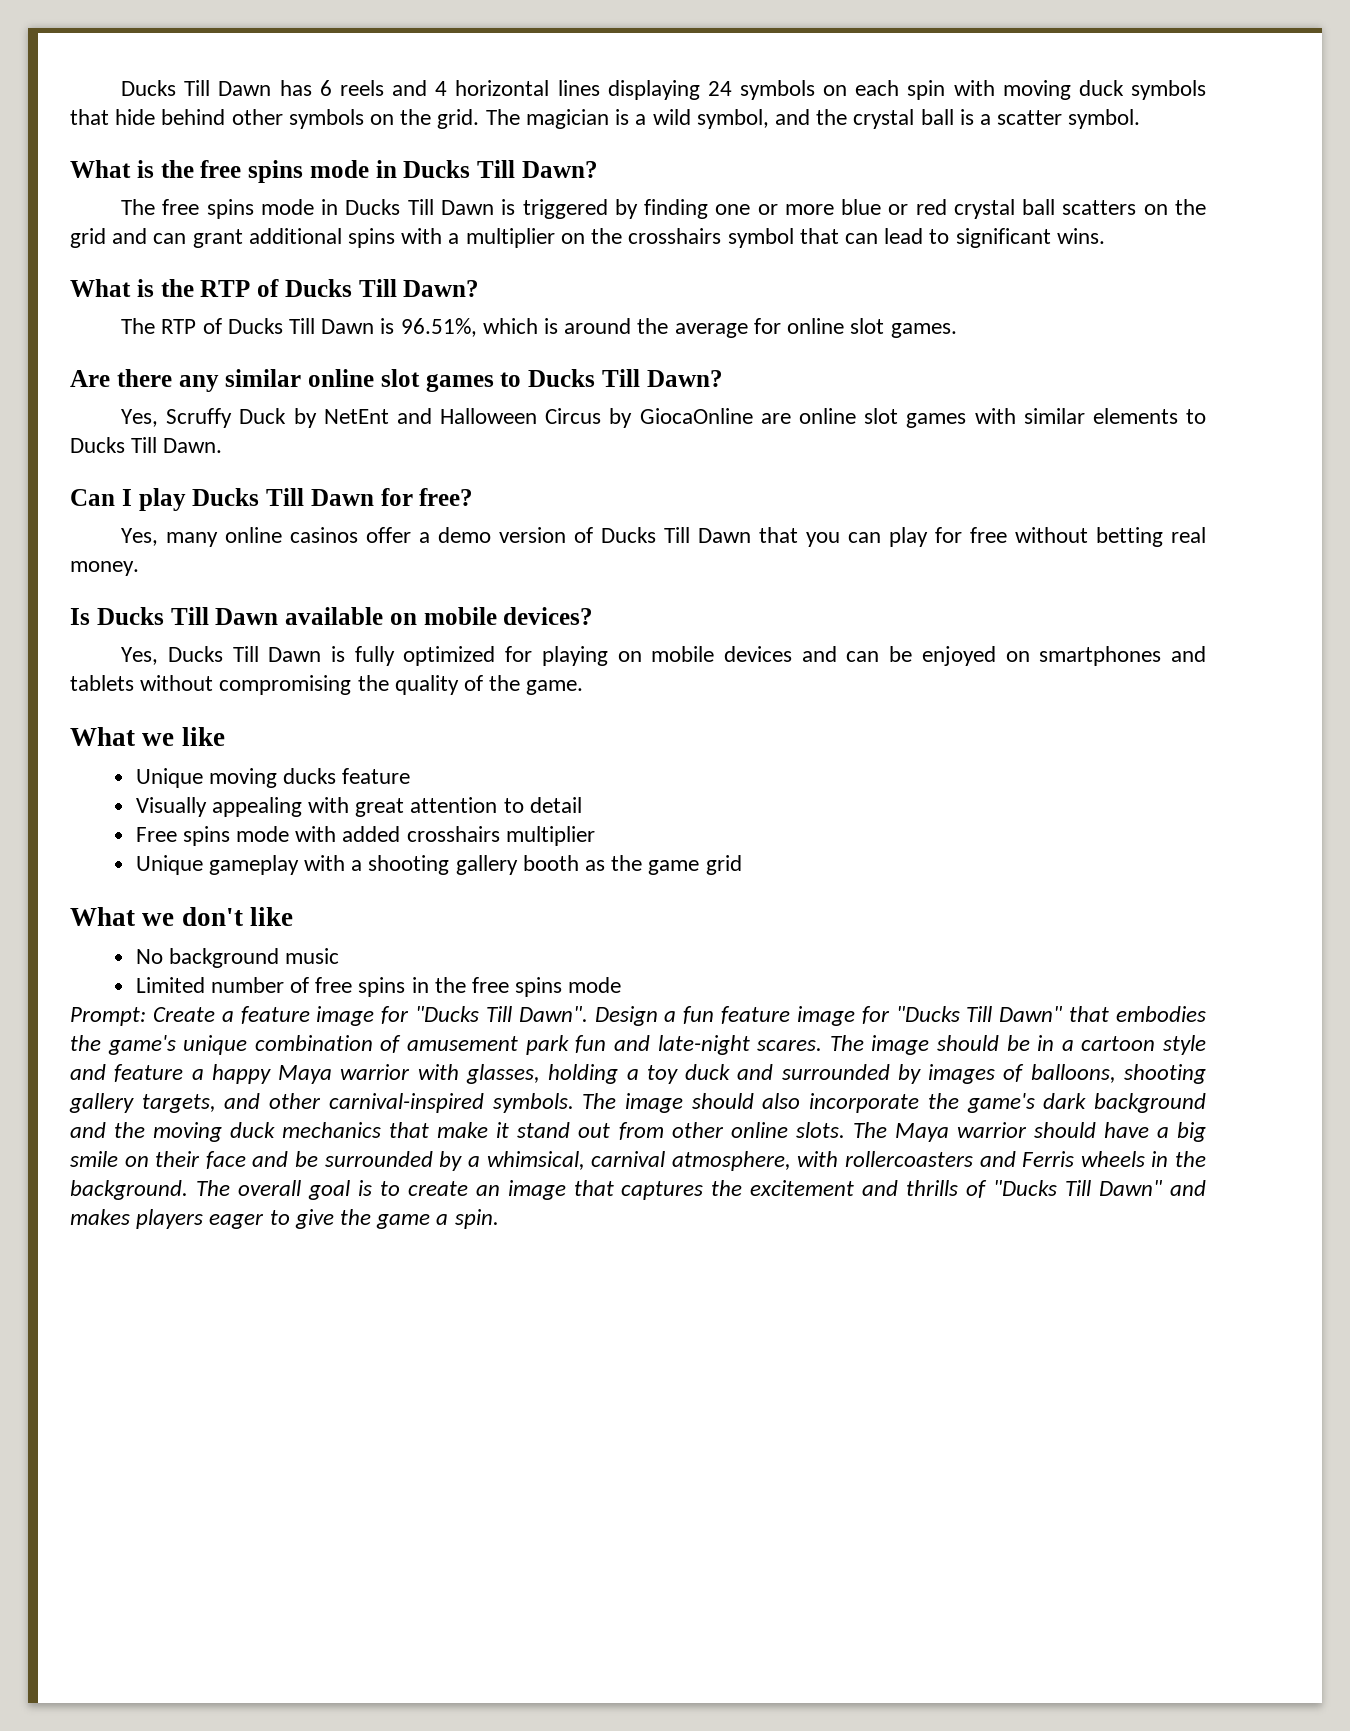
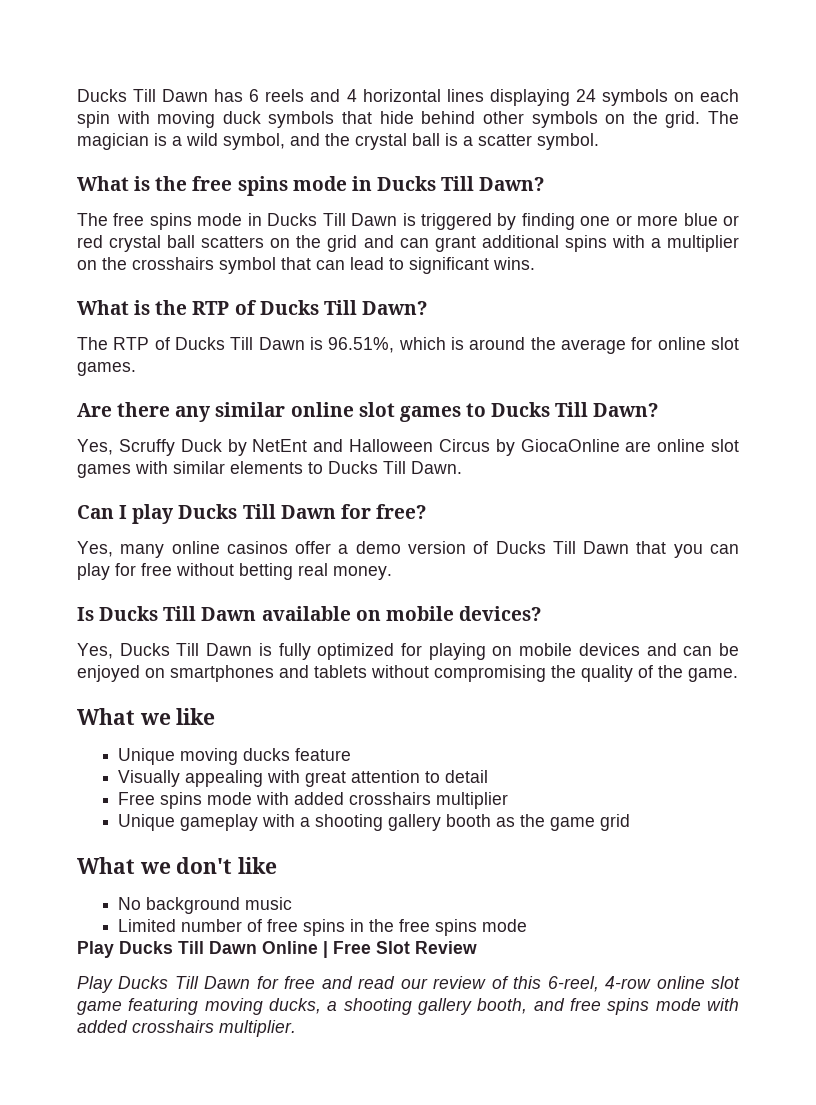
[70,1006,1207,1026] [70,1035,1206,1055] [70,1064,1207,1084] [69,1093,1206,1113] [70,1122,1206,1142] [70,1151,1206,1171] [70,1180,1206,1200] [70,1209,499,1229] Prompt: Create a feature image for "Ducks Till Dawn". Design a fun feature image for "Ducks Till Dawn" that embodies the game's unique combination of amusement park fun and late-night scares. The image should be in a cartoon style and feature a happy Maya warrior with glasses, holding a toy duck and surrounded by images of balloons, shooting gallery targets, and other carnival-inspired symbols. The image should also incorporate the game's dark background and the moving duck mechanics that make it stand out from other online slots. The Maya warrior should have a big smile on their face and be surrounded by a whimsical, carnival atmosphere, with rollercoasters and Ferris wheels in the background. The overall goal is to create an image that captures the excitement and thrills of "Ducks Till Dawn" and makes players eager to give the game a spin. -> [77,941,477,958] [77,976,740,993] [77,998,740,1015] [77,1020,296,1037] Play Ducks Till Dawn Online | Free Slot Review // Play Ducks Till Dawn for free and read our review of this 6-reel, 4-row online slot game featuring moving ducks, a shooting gallery booth, and free spins mode with added crosshairs multiplier.

